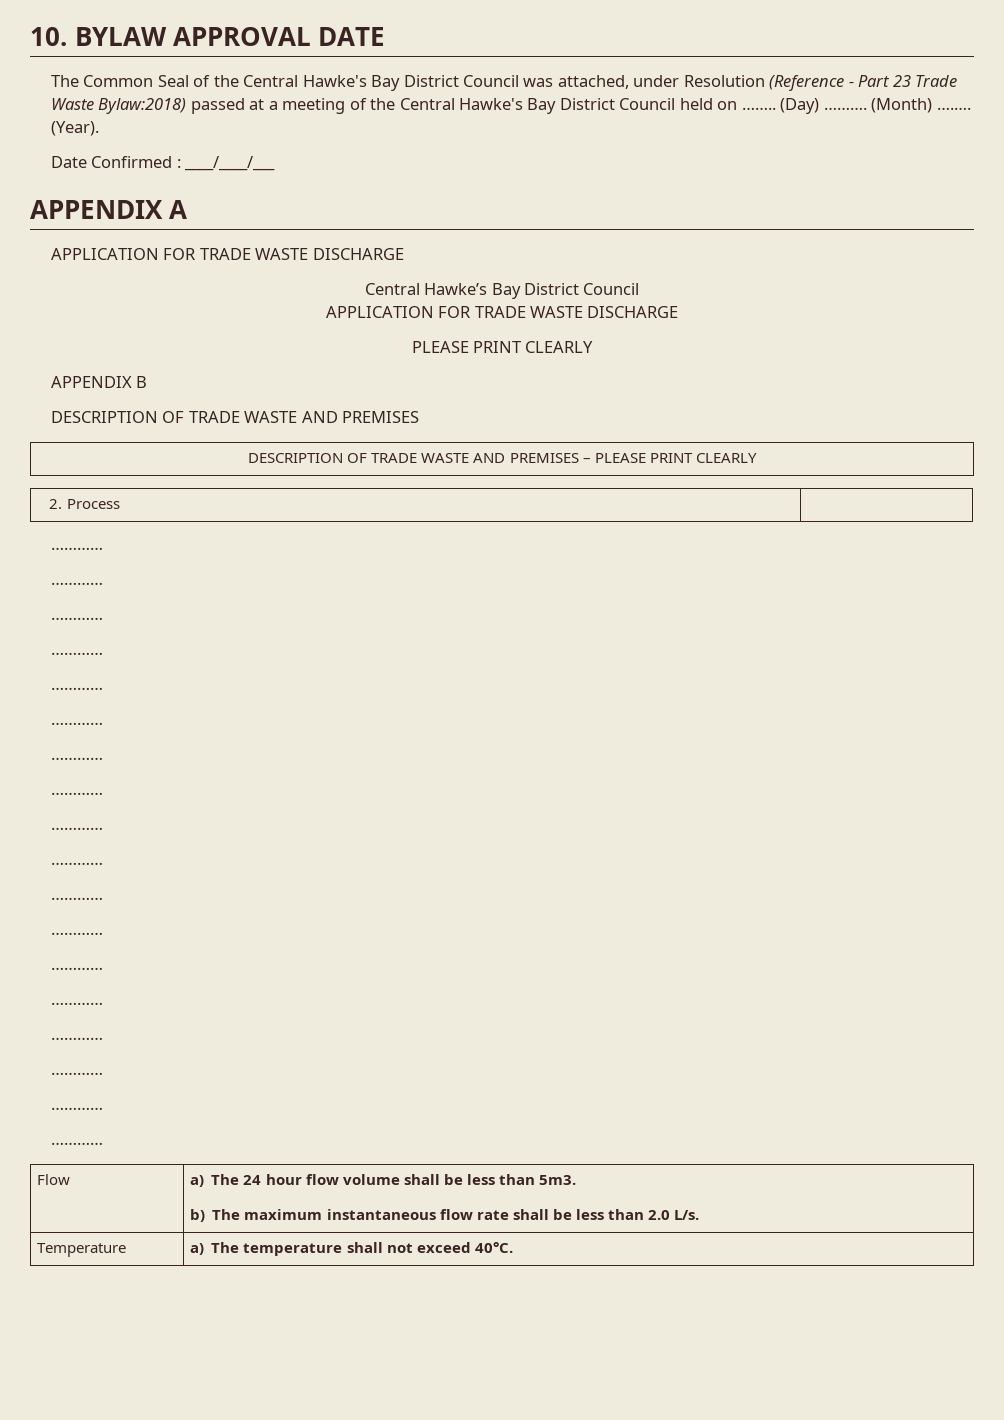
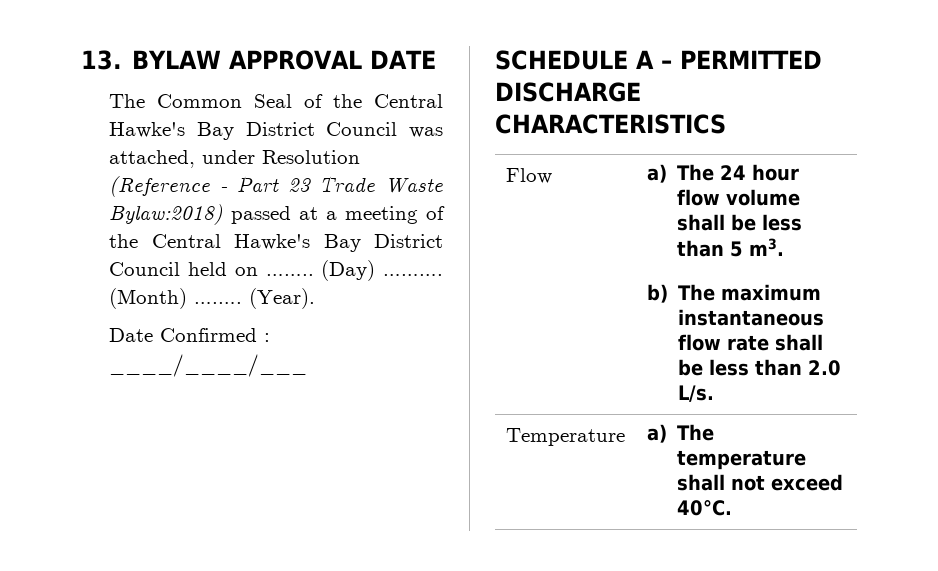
[30,27,67,46] 10. -> [81,50,122,70] 13.
[30,200,163,219] APPENDIX -> [495,50,628,70] SCHEDULE
[50,248,404,260] [364,283,640,299] [325,306,679,318] [411,341,594,353] [50,376,148,388] [50,411,420,423] [248,453,757,463] [49,499,120,509] [50,547,103,550] [50,582,103,585] [50,617,103,620] [50,652,103,655] [50,687,103,690] [50,722,103,725] [50,757,103,760] [50,792,103,795] [50,827,103,830] [50,862,103,865] [50,897,103,900] [50,932,103,935] [50,967,103,970] [50,1002,103,1005] [50,1037,103,1040] [50,1072,103,1075] [50,1107,103,1110] [50,1142,103,1145] // APPLICATION FOR TRADE WASTE DISCHARGE // Central Hawke’s Bay District Council // APPLICATION FOR TRADE WASTE DISCHARGE // PLEASE PRINT CLEARLY // APPENDIX B // DESCRIPTION OF TRADE WASTE AND PREMISES // DESCRIPTION OF TRADE WASTE AND PREMISES – PLEASE PRINT CLEARLY // 2. Process | // ………… // ………… // ………… // ………… // ………… // ………… // ………… // ………… // ………… // ………… // ………… // ………… // ………… // ………… // ………… // ………… // ………… // ………… -> [661,50,822,69] [495,82,641,102] [495,114,726,134] – PERMITTED DISCHARGE CHARACTERISTICS
[538,1175,576,1185] 5m3. -> [730,238,785,257] 5 m3.

